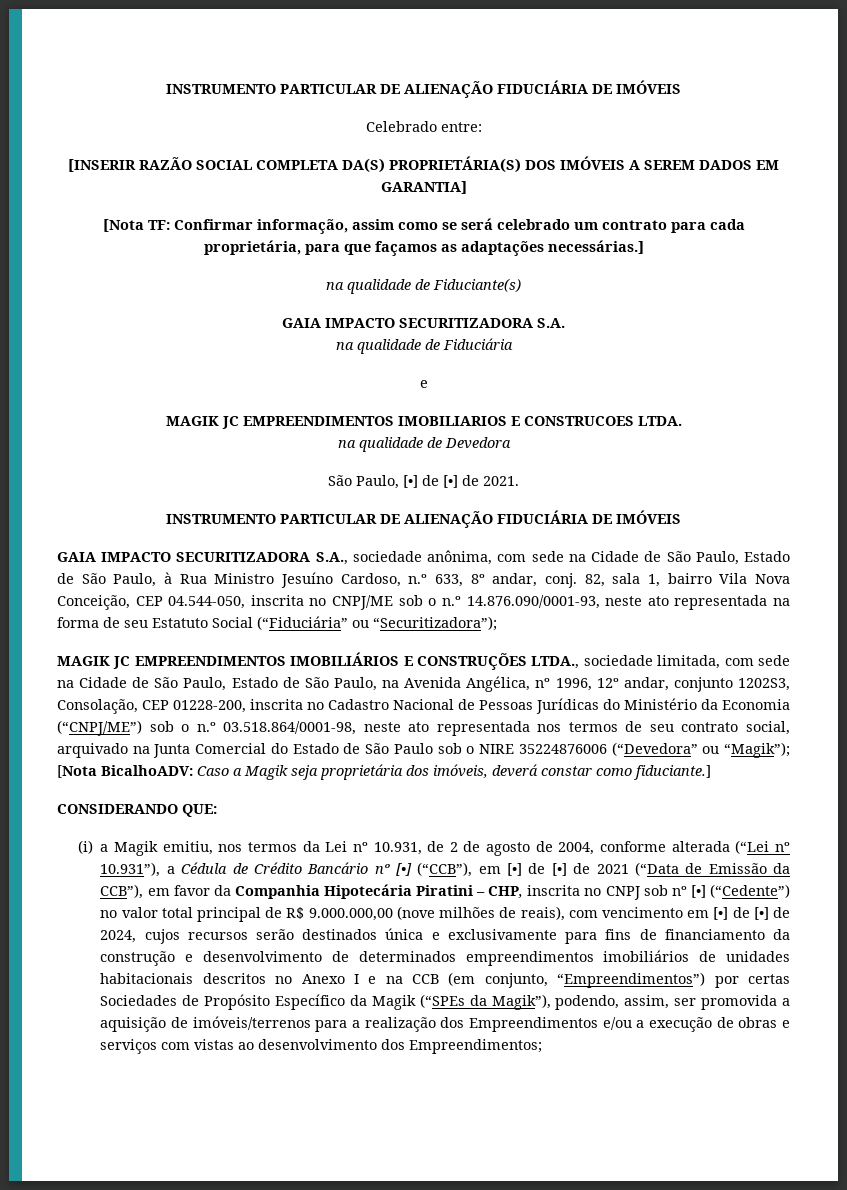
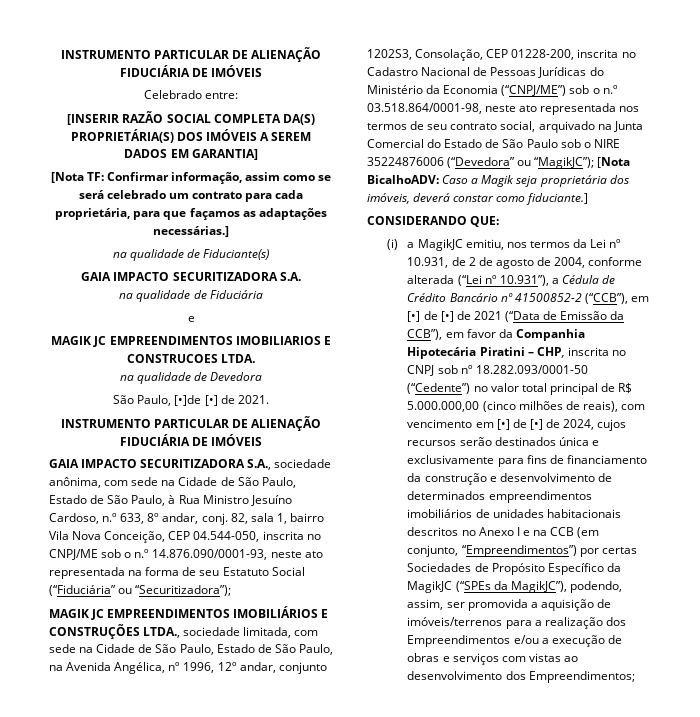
[403,475,439,488] [•] de -> [174,395,202,406] [•]de
[724,742,791,758] “Magik”); -> [534,157,595,169] “MagikJC”);
[114,841,159,856] Magik -> [417,239,463,251] MagikJC
[395,863,412,876] [•] -> [514,293,582,302] 41500852-2
[690,885,706,898] [•] -> [475,365,588,374] 18.282.093/0001-50
[308,906,435,921] 9.000.000,00 (nove -> [407,401,516,412] 5.000.000,00 (cinco
[371,995,416,1010] Magik -> [407,581,453,593] MagikJC
[491,994,551,1010] Magik”), -> [510,581,567,593] MagikJC”),

